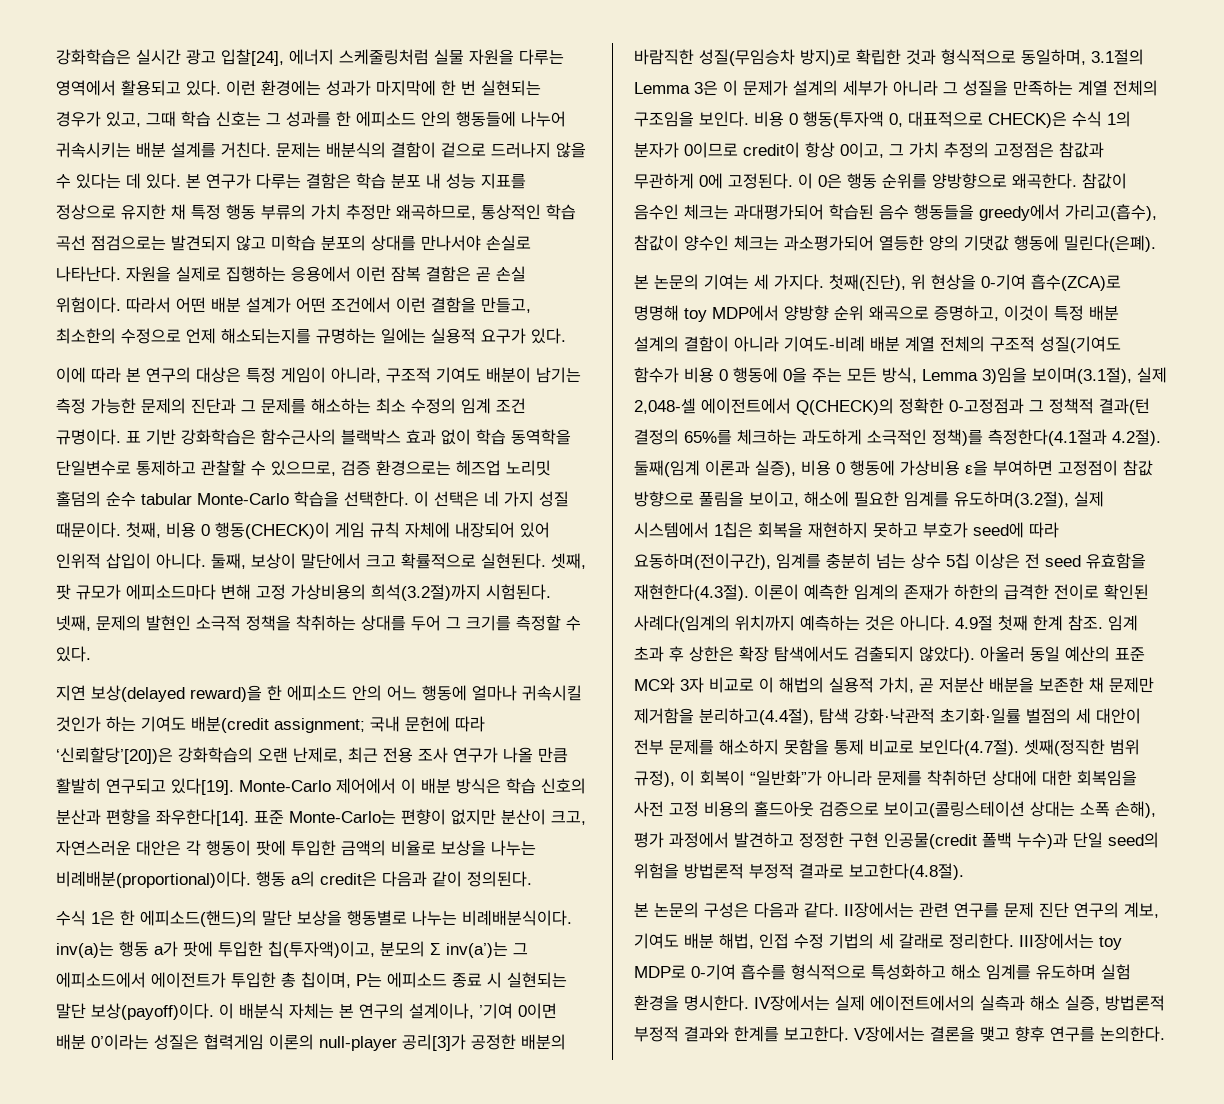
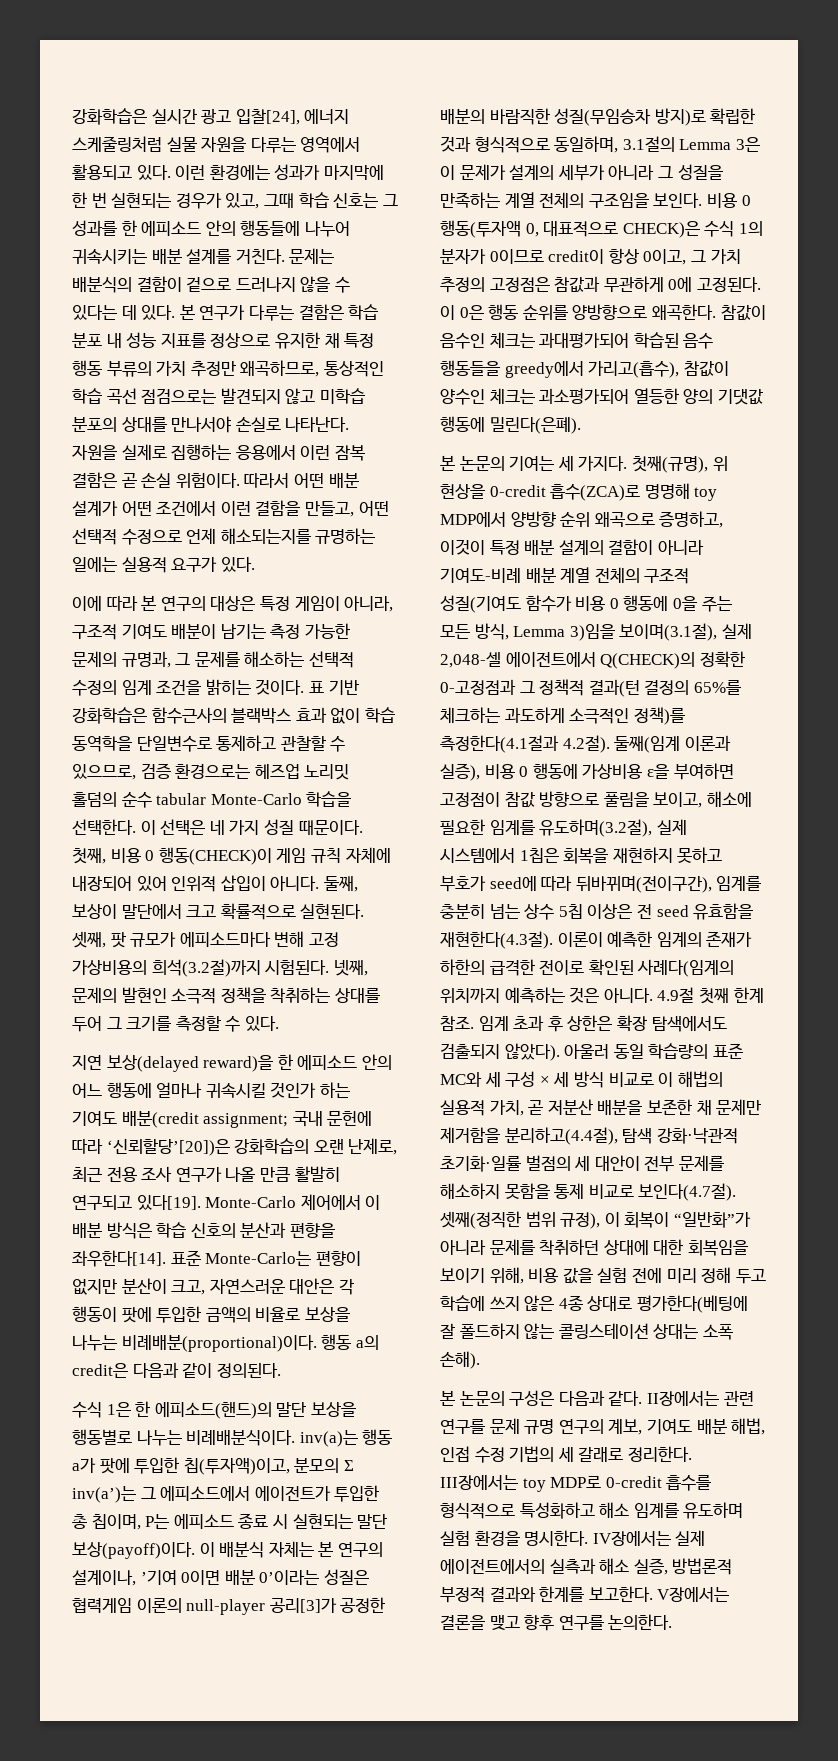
[56,328,116,344] 최소한의 -> [358,501,389,516] [72,528,117,545] 어떤 선택적
[191,398,236,414] 진단과 -> [121,651,171,668] 규명과,
[376,398,406,414] 최소 -> [308,651,354,668] 선택적
[496,398,526,414] [56,429,121,445] 조건 규명이다. -> [156,679,305,695] 조건을 밝히는 것이다.
[829,274,906,291] 첫째(진단), -> [631,456,708,473] 첫째(규명),
[981,274,1026,290] 0-기여 -> [489,485,546,497] 0-credit
[634,553,771,570] 요동하며(전이구간), -> [575,876,712,893] 뒤바뀌며(전이구간),
[1065,646,1110,662] 예산의 -> [648,1043,709,1059] 학습량의
[680,677,704,693] 3자 -> [484,1071,604,1088] 세 구성 × 세 방식
[634,801,1156,818] [634,832,1159,849] [634,863,964,880] 사전 고정 비용의 홀드아웃 검증으로 보이고(콜링스테이션 상대는 소폭 손해), 평가 과정에서 발견하고 정정한 구현 인공물(credit 폴백 누수)과 단일 seed의 위험을 방법론적 부정적 결과로 보고한다(4.8절). -> [440,1267,766,1284] [440,1295,748,1313] [440,1323,733,1340] [440,1351,480,1369] 보이기 위해, 비용 값을 실험 전에 미리 정해 두고 학습에 쓰지 않은 4종 상대로 평가한다(베팅에 잘 폴드하지 않는 콜링스테이션 상대는 소폭 손해).
[1039,902,1069,918] 진단 -> [524,1419,555,1434] 규명
[691,964,736,980] 0-기여 -> [605,1476,662,1488] 0-credit

